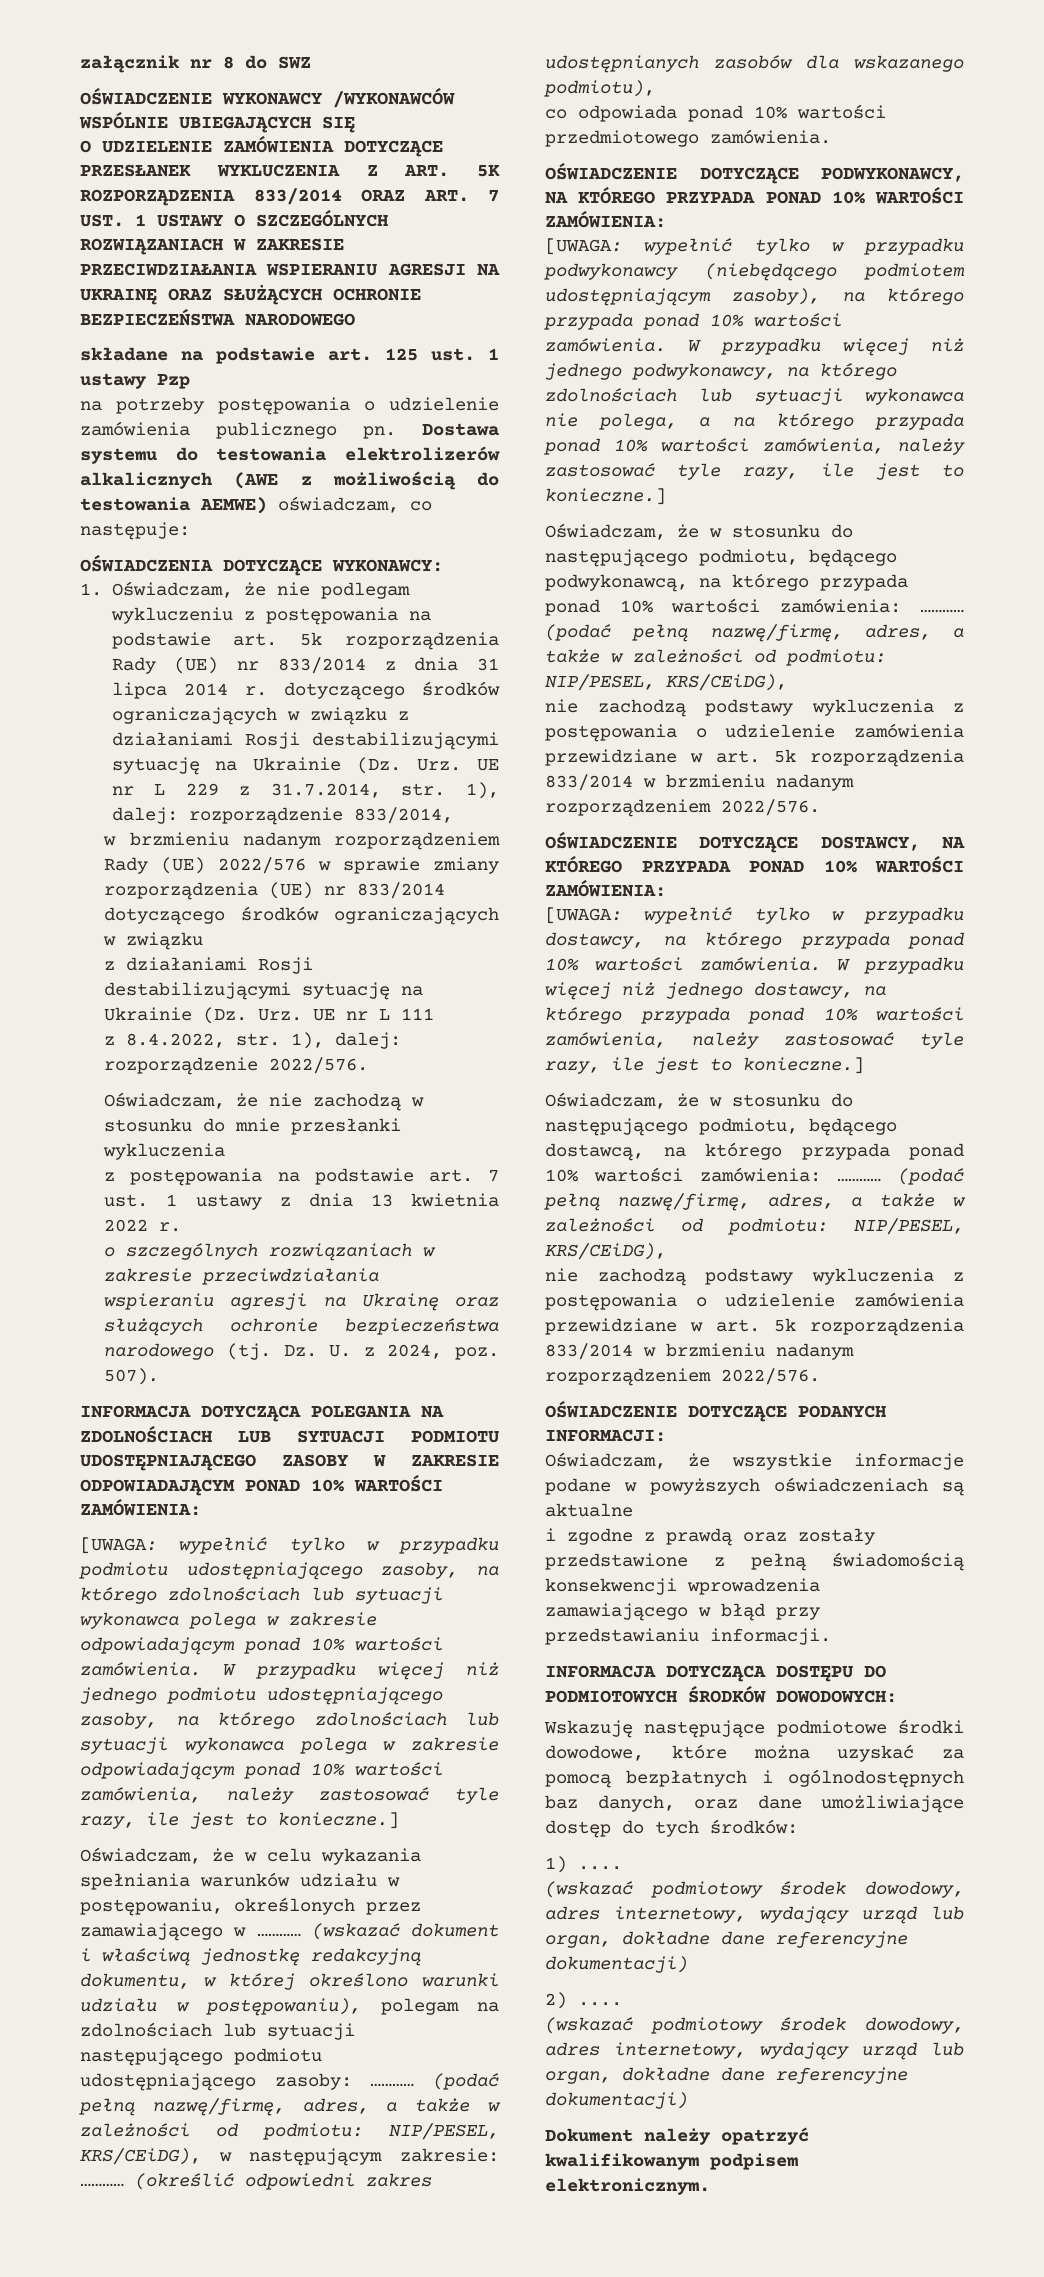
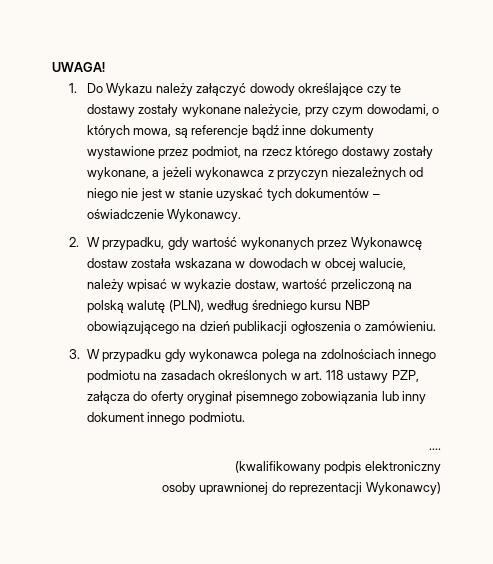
[80,55,311,73] [80,87,455,108] [79,111,355,133] [80,135,443,157] [80,164,500,177] [80,188,499,206] [80,209,388,227] [80,238,344,255] [80,263,500,276] [80,284,421,305] [80,308,355,326] [80,347,499,364] [80,373,190,389] [80,397,499,415] [80,421,499,439] [80,446,500,464] [80,471,499,490] [80,496,432,514] [80,522,190,540] [80,554,443,576] [80,581,410,599] [110,607,431,625] [111,632,499,650] [111,657,499,674] [111,681,500,700] [111,707,409,725] [111,732,499,750] [111,757,499,775] [111,782,499,799] [111,807,453,825] [103,832,500,850] [104,857,499,874] [104,882,446,900] [104,906,499,925] [103,932,204,950] [104,957,314,974] [104,982,424,1000] [104,1007,435,1024] [104,1032,402,1049] [104,1057,369,1075] [104,1092,425,1111] [104,1118,402,1135] [103,1143,226,1160] [104,1168,499,1186] [104,1193,499,1210] [104,1219,182,1232] [104,1243,437,1261] [104,1268,380,1285] [104,1293,500,1311] [104,1318,499,1336] [104,1343,499,1360] [104,1368,160,1385] [80,1405,444,1422] [80,1425,499,1443] [80,1454,499,1471] [80,1474,443,1496] [80,1498,201,1516] [80,1537,499,1554] [79,1562,500,1580] [80,1587,443,1604] [80,1612,377,1629] [80,1637,443,1655] [80,1662,499,1680] [80,1687,443,1705] [80,1712,499,1729] [80,1737,499,1754] [80,1762,443,1780] [80,1787,499,1804] [80,1812,399,1829] [80,1847,421,1865] [80,1872,400,1890] [80,1897,421,1916] [80,1923,499,1941] [80,1948,421,1966] [80,1973,499,1990] [80,1998,499,2016] [80,2022,355,2040] [80,2048,322,2066] [80,2073,499,2091] [79,2098,502,2116] [80,2123,499,2140] [80,2148,499,2166] [80,2173,432,2190] [545,55,964,73] [544,80,655,97] [545,104,886,122] [545,129,831,147] [545,162,964,184] [545,186,964,204] [545,210,666,228] [545,238,964,255] [544,263,965,281] [545,288,964,306] [544,313,842,330] [545,338,964,356] [545,363,897,380] [545,388,964,405] [545,413,964,430] [544,438,965,455] [545,463,964,480] [545,488,666,505] [545,523,853,540] [545,549,897,567] [545,573,908,592] [545,598,964,616] [545,624,964,642] [545,649,886,666] [545,674,787,691] [545,699,964,717] [545,723,964,742] [545,749,964,767] [545,774,854,791] [545,799,820,817] [545,831,965,853] [545,855,964,873] [545,879,666,897] [545,907,964,924] [545,932,964,949] [545,957,964,974] [545,982,886,1000] [545,1007,964,1024] [545,1032,964,1049] [545,1057,864,1074] [545,1092,853,1109] [545,1118,897,1136] [545,1142,964,1161] [545,1167,964,1185] [544,1193,966,1211] [545,1218,964,1235] [545,1243,666,1260] [545,1268,964,1286] [545,1292,964,1311] [545,1318,964,1336] [545,1343,854,1360] [545,1368,820,1386] [545,1400,886,1422] [545,1429,666,1442] [545,1452,964,1470] [545,1477,964,1496] [545,1503,633,1517] [545,1528,875,1546] [545,1552,964,1571] [545,1578,820,1595] [545,1603,820,1621] [545,1628,831,1645] [545,1665,886,1682] [545,1685,897,1703] [544,1719,964,1738] [545,1744,964,1762] [545,1769,964,1788] [545,1795,964,1813] [545,1819,798,1838] [545,1856,622,1873] [545,1881,964,1898] [545,1906,964,1924] [545,1931,908,1948] [545,1956,688,1973] [545,1992,622,2009] [545,2017,964,2034] [545,2042,964,2060] [545,2067,908,2084] [545,2092,688,2109] [545,2127,809,2145] [545,2153,798,2170] [545,2178,710,2195] załącznik nr 8 do SWZ // OŚWIADCZENIE WYKONAWCY /WYKONAWCÓW WSPÓLNIE UBIEGAJĄCYCH SIĘ // O UDZIELENIE ZAMÓWIENIA DOTYCZĄCE PRZESŁANEK WYKLUCZENIA Z ART. 5K ROZPORZĄDZENIA 833/2014 ORAZ ART. 7 UST. 1 USTAWY O SZCZEGÓLNYCH ROZWIĄZANIACH W ZAKRESIE PRZECIWDZIAŁANIA WSPIERANIU AGRESJI NA UKRAINĘ ORAZ SŁUŻĄCYCH OCHRONIE BEZPIECZEŃSTWA NARODOWEGO // składane na podstawie art. 125 ust. 1 ustawy Pzp // na potrzeby postępowania o udzielenie zamówienia publicznego pn. Dostawa systemu do testowania elektrolizerów alkalicznych (AWE z możliwością do testowania AEMWE) oświadczam, co następuje: // OŚWIADCZENIA DOTYCZĄCE WYKONAWCY: // 1. Oświadczam, że nie podlegam wykluczeniu z postępowania na podstawie art. 5k rozporządzenia Rady (UE) nr 833/2014 z dnia 31 lipca 2014 r. dotyczącego środków ograniczających w związku z działaniami Rosji destabilizującymi sytuację na Ukrainie (Dz. Urz. UE nr L 229 z 31.7.2014, str. 1), dalej: rozporządzenie 833/2014, // w brzmieniu nadanym rozporządzeniem Rady (UE) 2022/576 w sprawie zmiany rozporządzenia (UE) nr 833/2014 dotyczącego środków ograniczających w związku // z działaniami Rosji destabilizującymi sytuację na Ukrainie (Dz. Urz. UE nr L 111 // z 8.4.2022, str. 1), dalej: rozporządzenie 2022/576. // Oświadczam, że nie zachodzą w stosunku do mnie przesłanki wykluczenia // z postępowania na podstawie art. 7 ust. 1 ustawy z dnia 13 kwietnia 2022 r. // o szczególnych rozwiązaniach w zakresie przeciwdziałania wspieraniu agresji na Ukrainę oraz służących ochronie bezpieczeństwa narodowego (tj. Dz. U. z 2024, poz. 507). // INFORMACJA DOTYCZĄCA POLEGANIA NA ZDOLNOŚCIACH LUB SYTUACJI PODMIOTU UDOSTĘPNIAJĄCEGO ZASOBY W ZAKRESIE ODPOWIADAJĄCYM PONAD 10% WARTOŚCI ZAMÓWIENIA: // [UWAGA: wypełnić tylko w przypadku podmiotu udostępniającego zasoby, na którego zdolnościach lub sytuacji wykonawca polega w zakresie odpowiadającym ponad 10% wartości zamówienia. W przypadku więcej niż jednego podmiotu udostępniającego zasoby, na którego zdolnościach lub sytuacji wykonawca polega w zakresie odpowiadającym ponad 10% wartości zamówienia, należy zastosować tyle razy, ile jest to konieczne.] // Oświadczam, że w celu wykazania spełniania warunków udziału w postępowaniu, określonych przez zamawiającego w ………… (wskazać dokument i właściwą jednostkę redakcyjną dokumentu, w której określono warunki udziału w postępowaniu), polegam na zdolnościach lub sytuacji następującego podmiotu udostępniającego zasoby: ………… (podać pełną nazwę/firmę, adres, a także w zależności od podmiotu: NIP/PESEL, KRS/CEiDG), w następującym zakresie: ………… (określić odpowiedni zakres udostępnianych zasobów dla wskazanego podmiotu), // co odpowiada ponad 10% wartości przedmiotowego zamówienia. // OŚWIADCZENIE DOTYCZĄCE PODWYKONAWCY, NA KTÓREGO PRZYPADA PONAD 10% WARTOŚCI ZAMÓWIENIA: // [UWAGA: wypełnić tylko w przypadku podwykonawcy (niebędącego podmiotem udostępniającym zasoby), na którego przypada ponad 10% wartości zamówienia. W przypadku więcej niż jednego podwykonawcy, na którego zdolnościach lub sytuacji wykonawca nie polega, a na którego przypada ponad 10% wartości zamówienia, należy zastosować tyle razy, ile jest to konieczne.] // Oświadczam, że w stosunku do następującego podmiotu, będącego podwykonawcą, na którego przypada ponad 10% wartości zamówienia: ………… (podać pełną nazwę/firmę, adres, a także w zależności od podmiotu: NIP/PESEL, KRS/CEiDG), // nie zachodzą podstawy wykluczenia z postępowania o udzielenie zamówienia przewidziane w art. 5k rozporządzenia 833/2014 w brzmieniu nadanym rozporządzeniem 2022/576. // OŚWIADCZENIE DOTYCZĄCE DOSTAWCY, NA KTÓREGO PRZYPADA PONAD 10% WARTOŚCI ZAMÓWIENIA: // [UWAGA: wypełnić tylko w przypadku dostawcy, na którego przypada ponad 10% wartości zamówienia. W przypadku więcej niż jednego dostawcy, na którego przypada ponad 10% wartości zamówienia, należy zastosować tyle razy, ile jest to konieczne.] // Oświadczam, że w stosunku do następującego podmiotu, będącego dostawcą, na którego przypada ponad 10% wartości zamówienia: ………… (podać pełną nazwę/firmę, adres, a także w zależności od podmiotu: NIP/PESEL, KRS/CEiDG), // nie zachodzą podstawy wykluczenia z postępowania o udzielenie zamówienia przewidziane w art. 5k rozporządzenia 833/2014 w brzmieniu nadanym rozporządzeniem 2022/576. // OŚWIADCZENIE DOTYCZĄCE PODANYCH INFORMACJI: // Oświadczam, że wszystkie informacje podane w powyższych oświadczeniach są aktualne // i zgodne z prawdą oraz zostały przedstawione z pełną świadomością konsekwencji wprowadzenia zamawiającego w błąd przy przedstawianiu informacji. // INFORMACJA DOTYCZĄCA DOSTĘPU DO PODMIOTOWYCH ŚRODKÓW DOWODOWYCH: // Wskazuję następujące podmiotowe środki dowodowe, które można uzyskać za pomocą bezpłatnych i ogólnodostępnych baz danych, oraz dane umożliwiające dostęp do tych środków: // 1) .... // (wskazać podmiotowy środek dowodowy, adres internetowy, wydający urząd lub organ, dokładne dane referencyjne dokumentacji) // 2) .... // (wskazać podmiotowy środek dowodowy, adres internetowy, wydający urząd lub organ, dokładne dane referencyjne dokumentacji) // Dokument należy opatrzyć kwalifikowanym podpisem elektronicznym. -> [52,62,105,72] [69,83,402,96] [86,104,440,117] [86,125,374,138] [86,146,434,159] [86,167,424,180] [86,188,380,201] [86,209,242,222] [69,237,422,250] [86,258,407,271] [86,279,413,292] [86,300,370,313] [86,321,436,334] [69,349,437,362] [86,370,419,383] [86,391,427,404] [86,412,245,425] [429,448,441,450] [234,461,441,474] [161,482,441,495] UWAGA! // 1. Do Wykazu należy załączyć dowody określające czy te dostawy zostały wykonane należycie, przy czym dowodami, o których mowa, są referencje bądź inne dokumenty wystawione przez podmiot, na rzecz którego dostawy zostały wykonane, a jeżeli wykonawca z przyczyn niezależnych od niego nie jest w stanie uzyskać tych dokumentów – oświadczenie Wykonawcy. // 2. W przypadku, gdy wartość wykonanych przez Wykonawcę dostaw została wskazana w dowodach w obcej walucie, należy wpisać w wykazie dostaw, wartość przeliczoną na polską walutę (PLN), według średniego kursu NBP obowiązującego na dzień publikacji ogłoszenia o zamówieniu. // 3. W przypadku gdy wykonawca polega na zdolnościach innego podmiotu na zasadach określonych w art. 118 ustawy PZP, załącza do oferty oryginał pisemnego zobowiązania lub inny dokument innego podmiotu. // .... // (kwalifikowany podpis elektroniczny // osoby uprawnionej do reprezentacji Wykonawcy)

